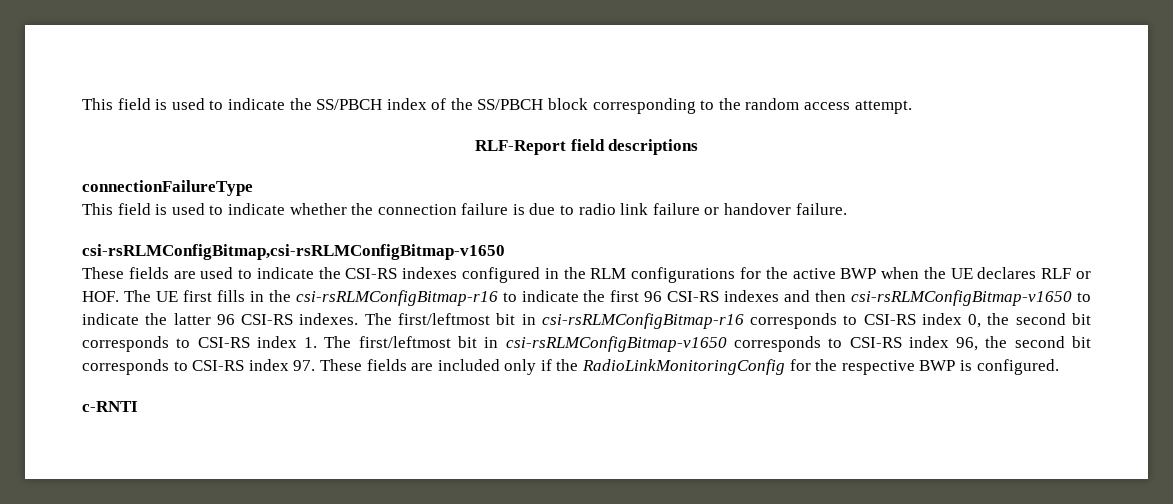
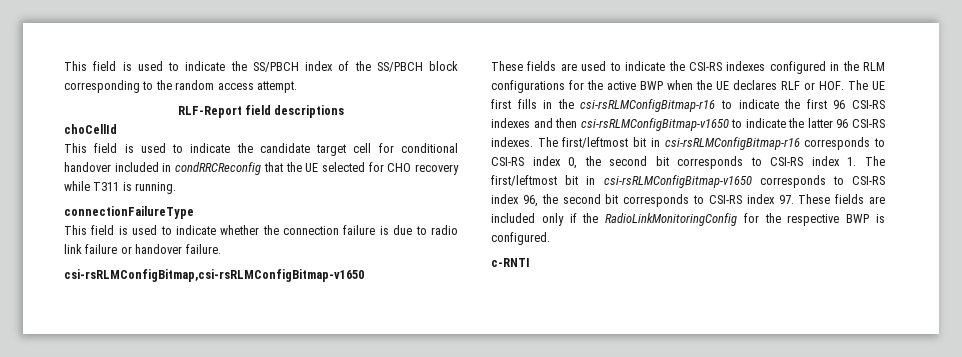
(699, 147) none -> [64,124,117,134] [64,143,458,156] [64,162,459,175] [64,181,177,194] // choCellId // This field is used to indicate the candidate target cell for conditional handover included in condRRCReconfig that the UE selected for CHO recovery while T311 is running.

